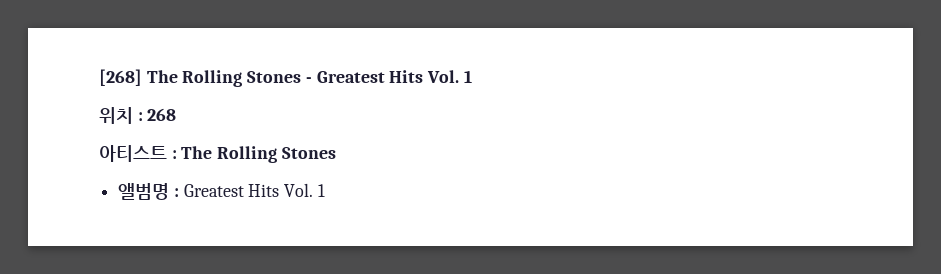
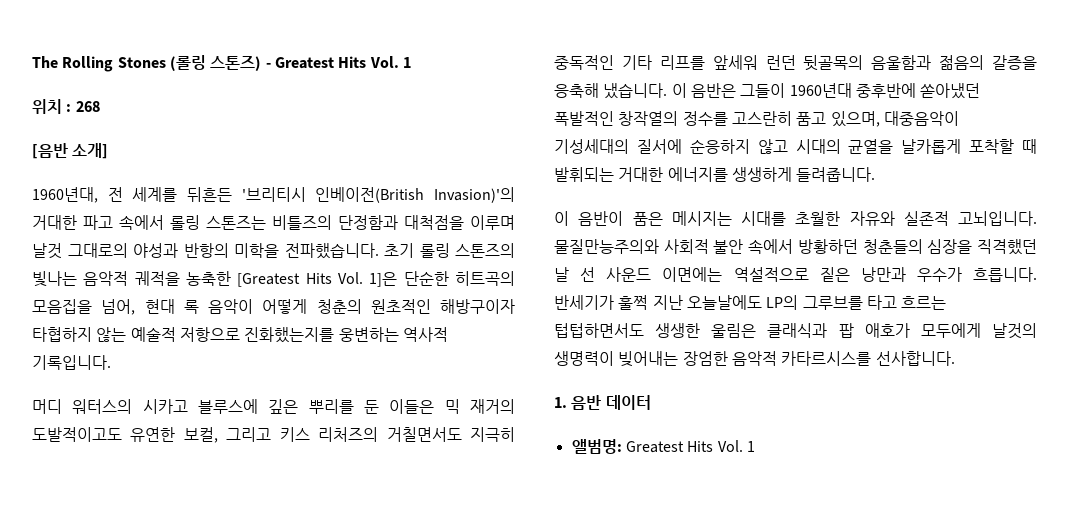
[99,69,302,87] [268] The Rolling Stones -> [32,55,262,72] The Rolling Stones (롤링 스톤즈)
[99,145,336,163] [118,183,179,200] 아티스트 : The Rolling Stones // 앨범명 : -> [32,143,109,159] [32,187,516,203] [32,215,515,230] [32,243,515,259] [32,271,515,287] [32,299,515,315] [32,327,448,343] [32,355,111,370] [32,399,515,414] [32,427,515,443] [554,55,1037,71] [554,83,981,99] [554,111,959,127] [554,139,1037,154] [554,167,876,182] [554,211,1037,226] [554,239,1037,255] [554,267,1037,282] [554,295,947,310] [554,323,1037,339] [554,351,955,367] [554,395,651,410] [571,439,622,454] [음반 소개] // 1960년대, 전 세계를 뒤흔든 '브리티시 인베이전(British Invasion)'의 거대한 파고 속에서 롤링 스톤즈는 비틀즈의 단정함과 대척점을 이루며 날것 그대로의 야성과 반항의 미학을 전파했습니다. 초기 롤링 스톤즈의 빛나는 음악적 궤적을 농축한 [Greatest Hits Vol. 1]은 단순한 히트곡의 모음집을 넘어, 현대 록 음악이 어떻게 청춘의 원초적인 해방구이자 타협하지 않는 예술적 저항으로 진화했는지를 웅변하는 역사적 기록입니다. // 머디 워터스의 시카고 블루스에 깊은 뿌리를 둔 이들은 믹 재거의 도발적이고도 유연한 보컬, 그리고 키스 리처즈의 거칠면서도 지극히 중독적인 기타 리프를 앞세워 런던 뒷골목의 음울함과 젊음의 갈증을 응축해 냈습니다. 이 음반은 그들이 1960년대 중후반에 쏟아냈던 폭발적인 창작열의 정수를 고스란히 품고 있으며, 대중음악이 기성세대의 질서에 순응하지 않고 시대의 균열을 날카롭게 포착할 때 발휘되는 거대한 에너지를 생생하게 들려줍니다. // 이 음반이 품은 메시지는 시대를 초월한 자유와 실존적 고뇌입니다. 물질만능주의와 사회적 불안 속에서 방황하던 청춘들의 심장을 직격했던 날 선 사운드 이면에는 역설적으로 짙은 낭만과 우수가 흐릅니다. 반세기가 훌쩍 지난 오늘날에도 LP의 그루브를 타고 흐르는 텁텁하면서도 생생한 울림은 클래식과 팝 애호가 모두에게 날것의 생명력이 빚어내는 장엄한 음악적 카타르시스를 선사합니다. // 1. 음반 데이터 // 앨범명:

